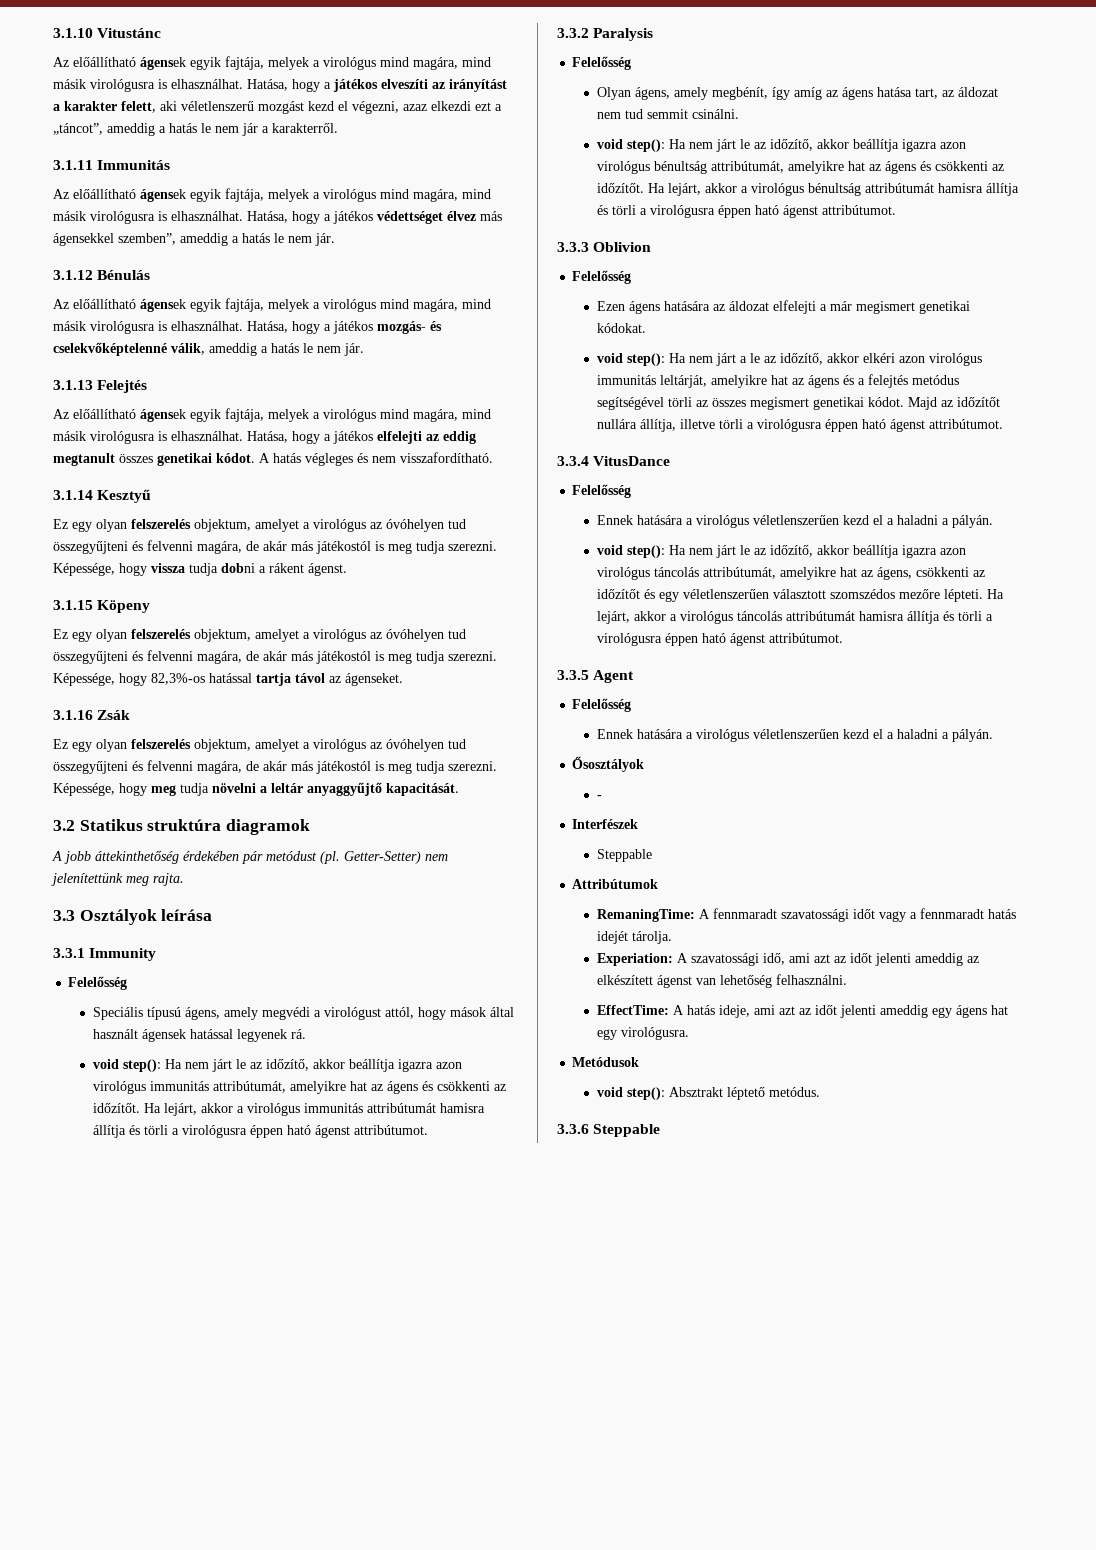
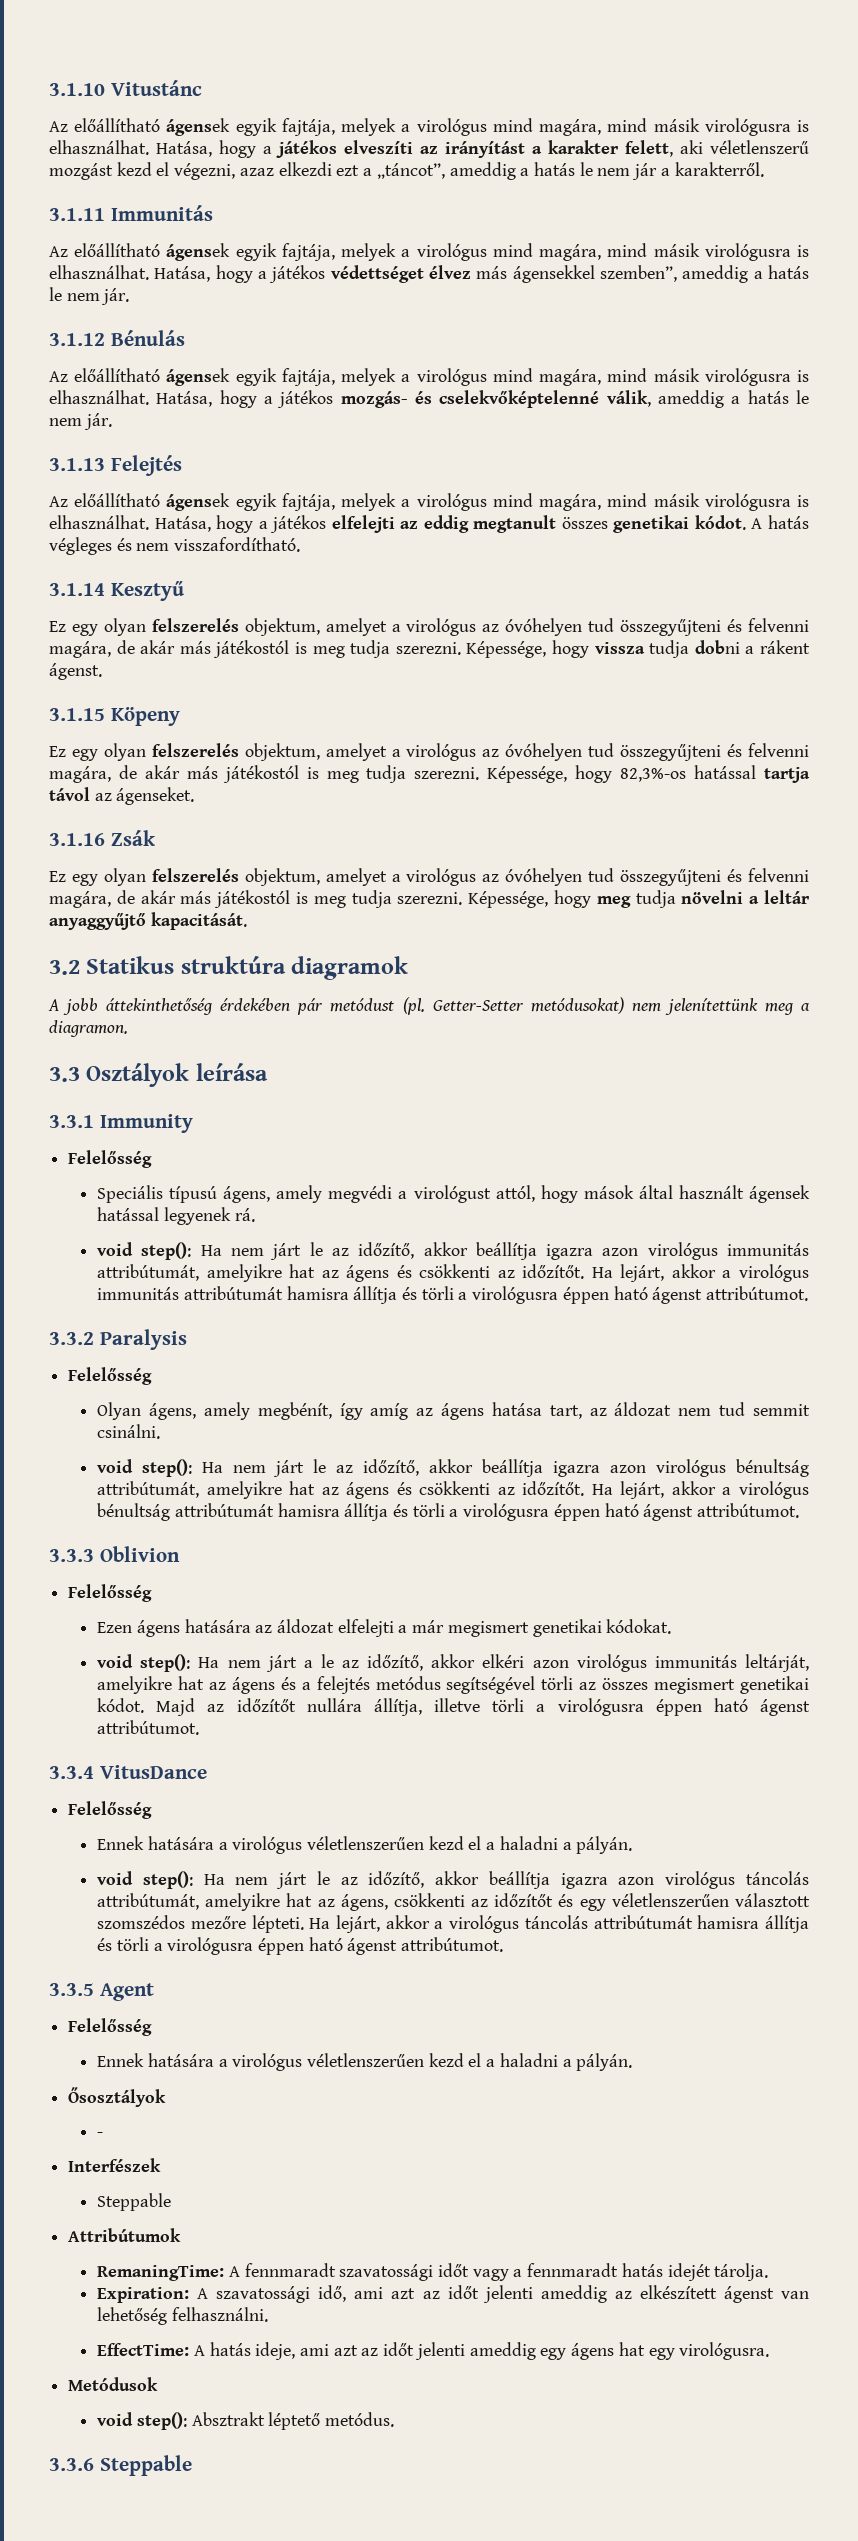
[344,851,421,864] Getter-Setter) -> [432,997,624,1014] Getter-Setter metódusokat)
[153,873,184,886] rajta. -> [801,1003,811,1011] [49,1020,128,1037] a diagramon.
[596,953,673,966] Experiation: -> [97,2287,190,2303] Expiration:

